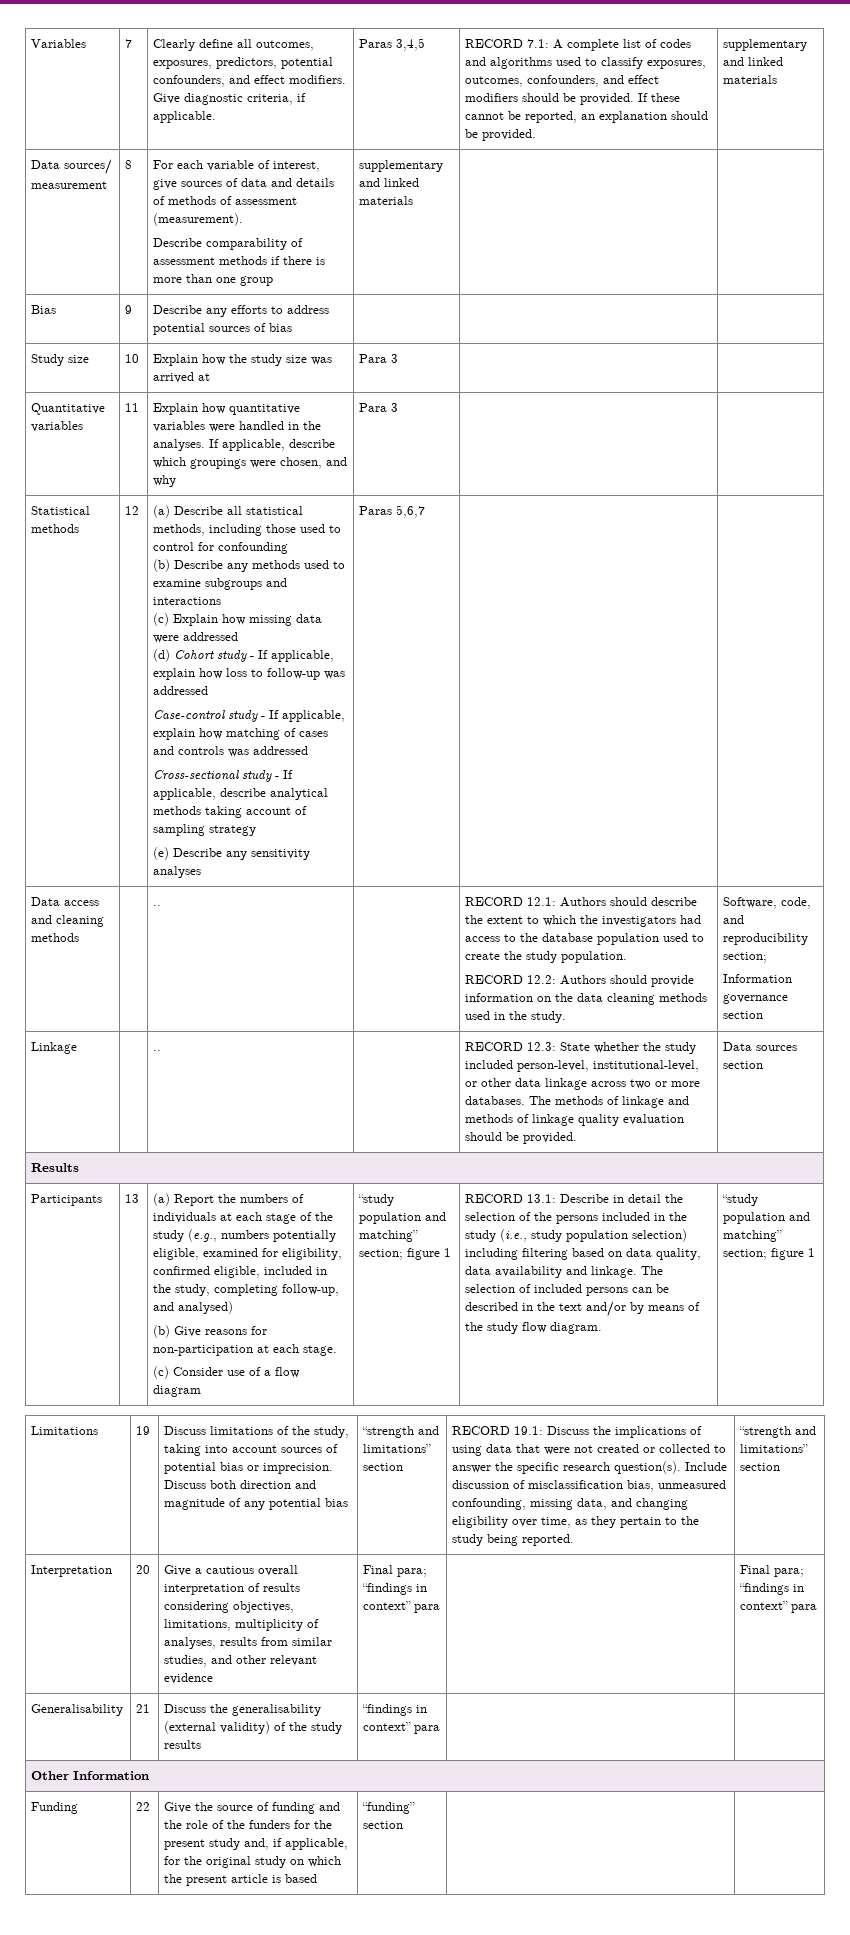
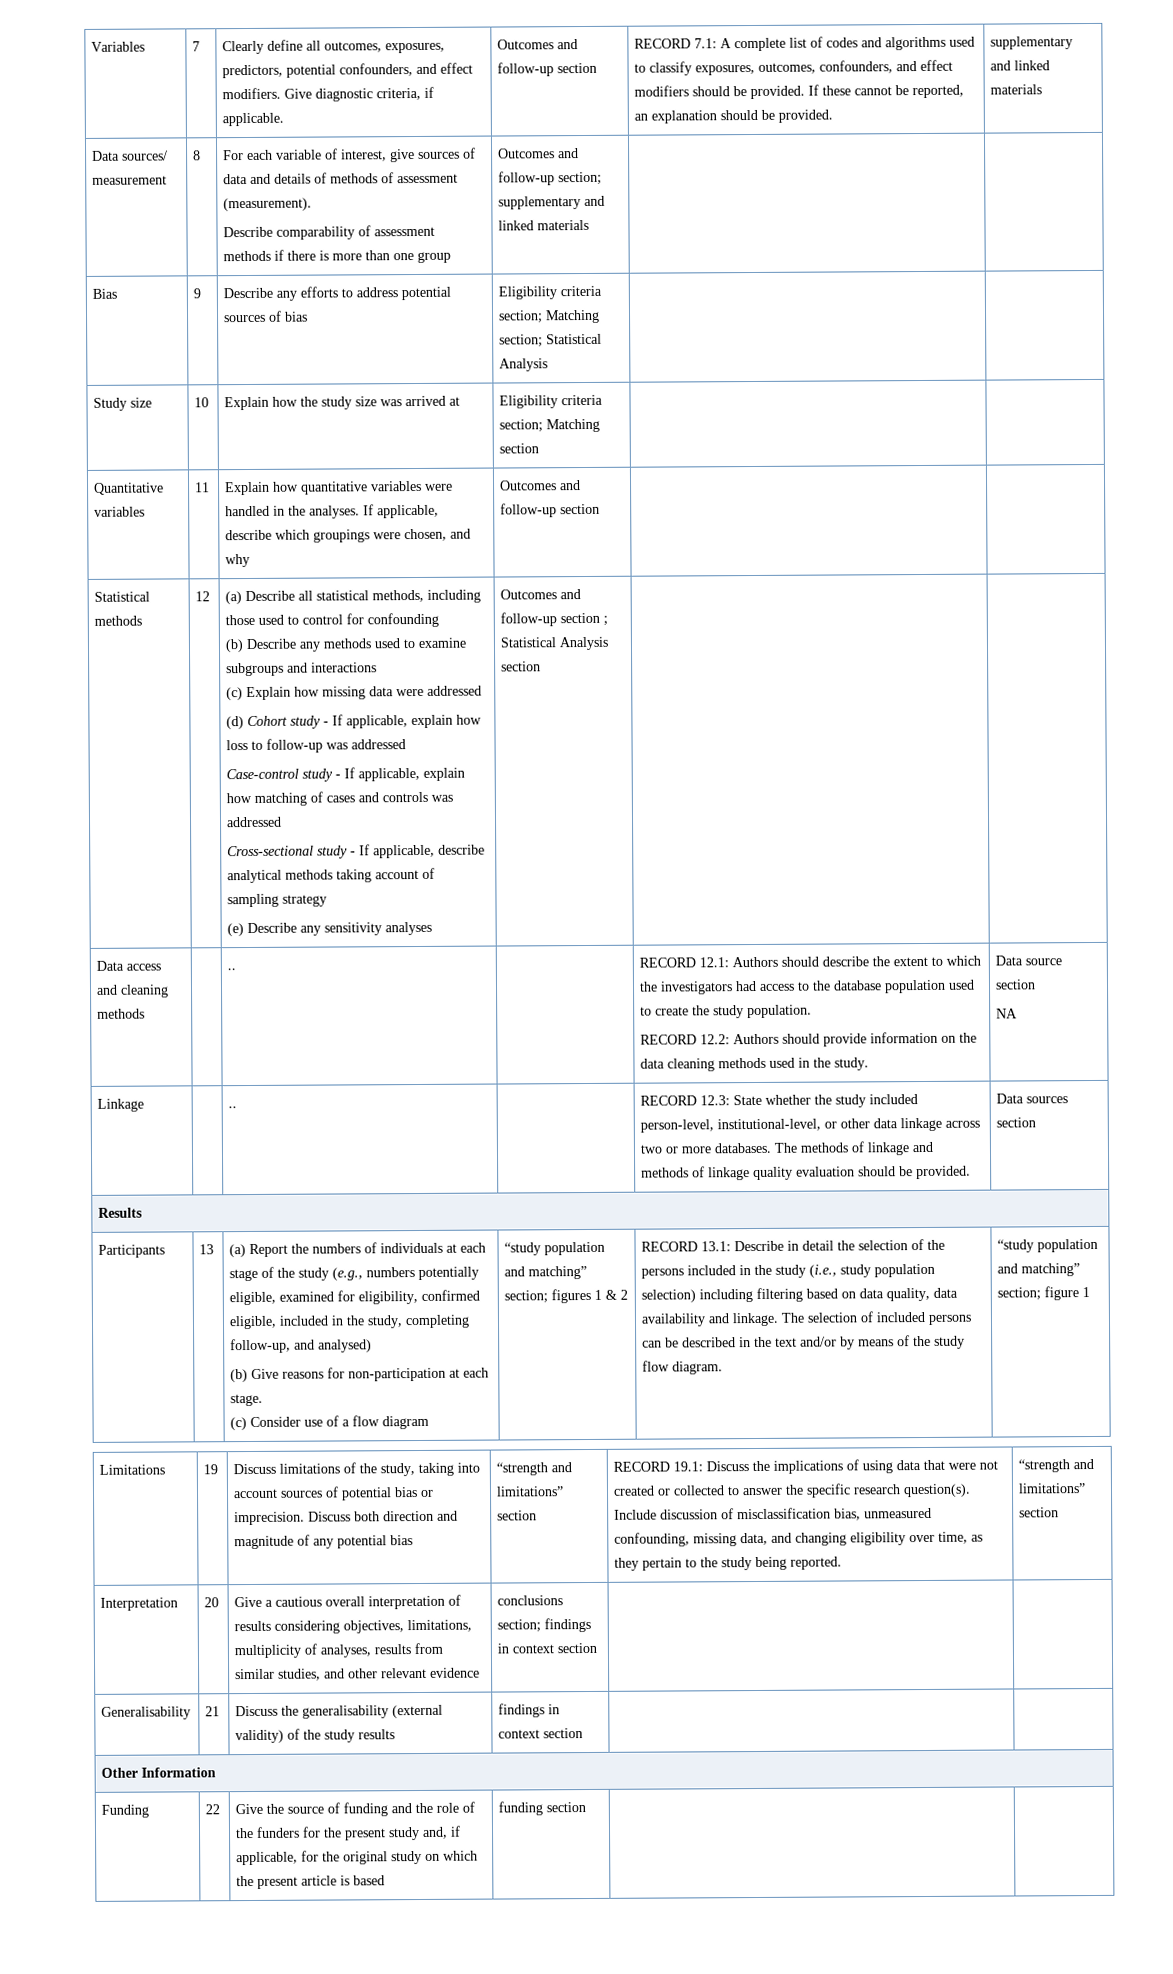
[359,38,426,51] Paras 3,4,5 -> [497,39,579,50] [497,62,598,77] Outcomes and follow-up section
(274, 281) none -> [498,148,580,159] [498,171,603,186] Outcomes and follow-up section;
(293, 327) none -> [498,285,603,300] [498,309,601,324] [499,333,603,348] [499,358,549,372] Eligibility criteria section; Matching section; Statistical Analysis
[359,354,399,363] Para 3 -> [499,394,604,409] [499,418,601,433] [499,443,540,454] Eligibility criteria section; Matching section
[359,403,399,412] Para 3 -> [499,480,582,491] [500,503,601,518] Outcomes and follow-up section
[359,505,426,518] Paras 5,6,7 -> [500,589,582,600] [500,612,609,627] [500,636,609,651] [501,661,542,672] Outcomes and follow-up section ; Statistical Analysis section
[723,897,812,909] [723,915,745,924] [723,933,809,945] [723,952,768,963] [723,974,793,983] [723,994,789,1004] [723,1011,764,1019] Software, code, and reproducibility section; // Information governance section -> [995,955,1063,966] [995,979,1037,990] [996,1008,1019,1019] Data source section // NA
[407,1248,452,1260] figure 1 -> [551,1288,629,1304] figures 1 & 2
[363,1565,428,1577] [362,1583,428,1595] [363,1601,441,1613] [740,1565,805,1577] [739,1583,805,1595] [740,1601,818,1613] Final para; “findings in context” para | | Final para; “findings in context” para -> [497,1595,564,1606] [497,1617,592,1633] [497,1642,598,1654] conclusions section; findings in context section | |
[362,1704,428,1716] [363,1722,441,1734] “findings in context” para -> [498,1703,561,1718] [498,1728,584,1739] findings in context section
[362,1802,416,1814] “funding” -> [498,1801,544,1816] funding

